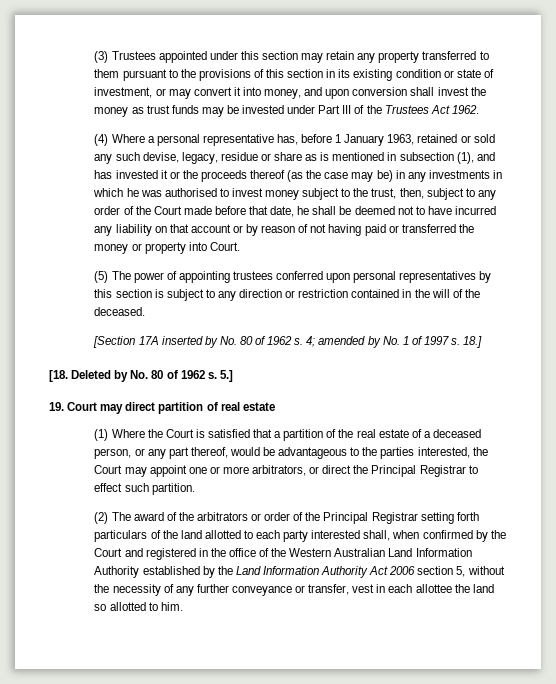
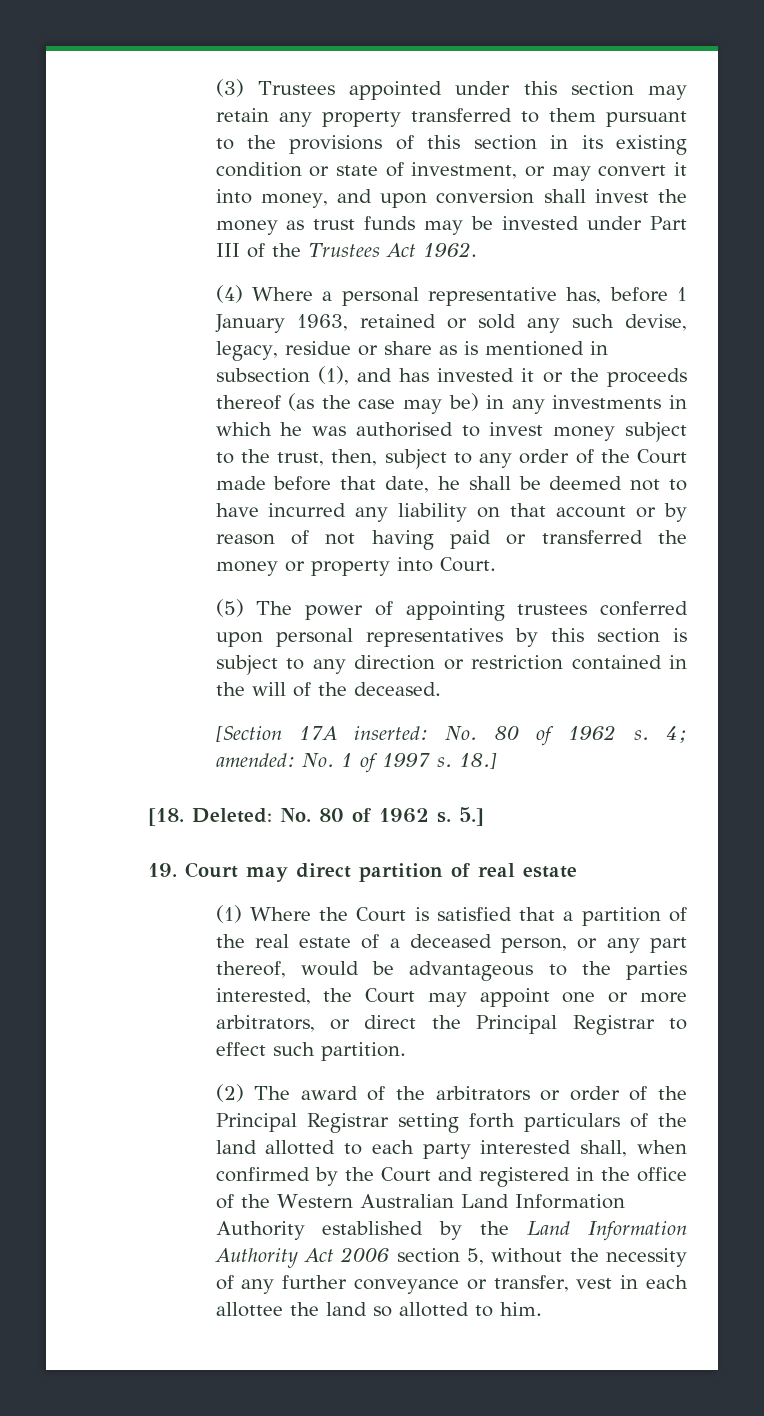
[161,336,218,348] inserted by -> [354,726,429,740] inserted:
[318,336,381,348] amended by -> [215,753,295,767] amended:
[71,370,129,382] Deleted by -> [192,808,272,823] Deleted:

